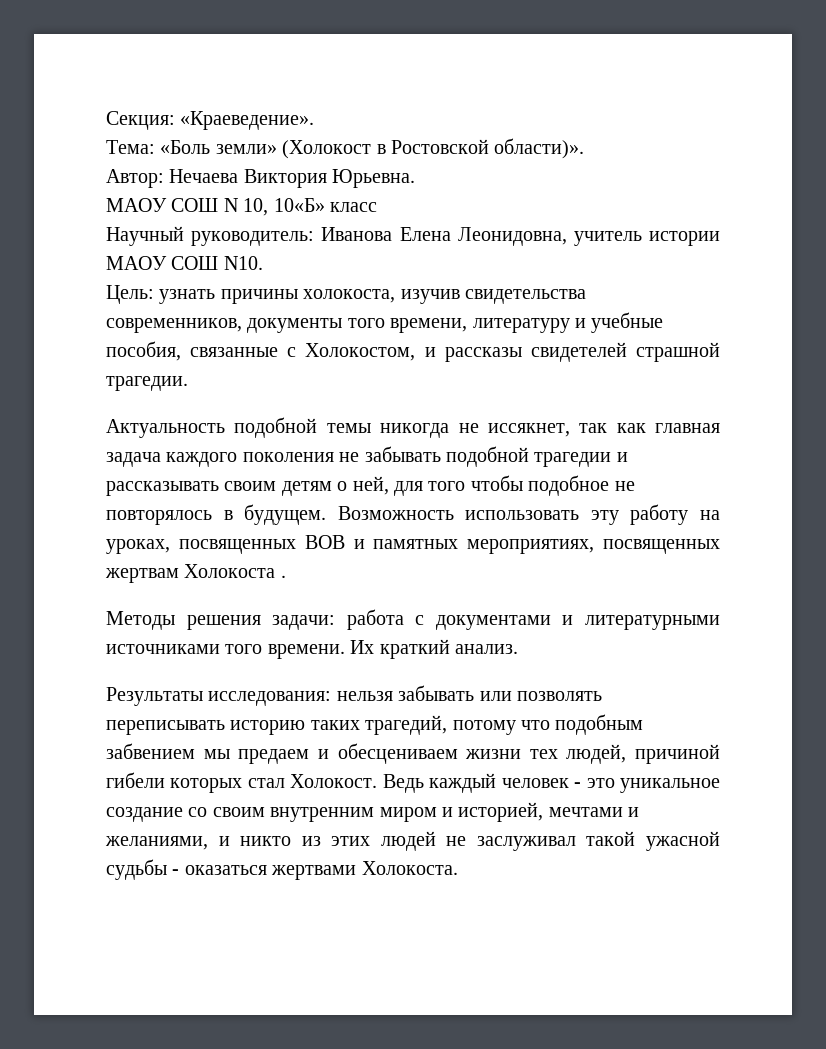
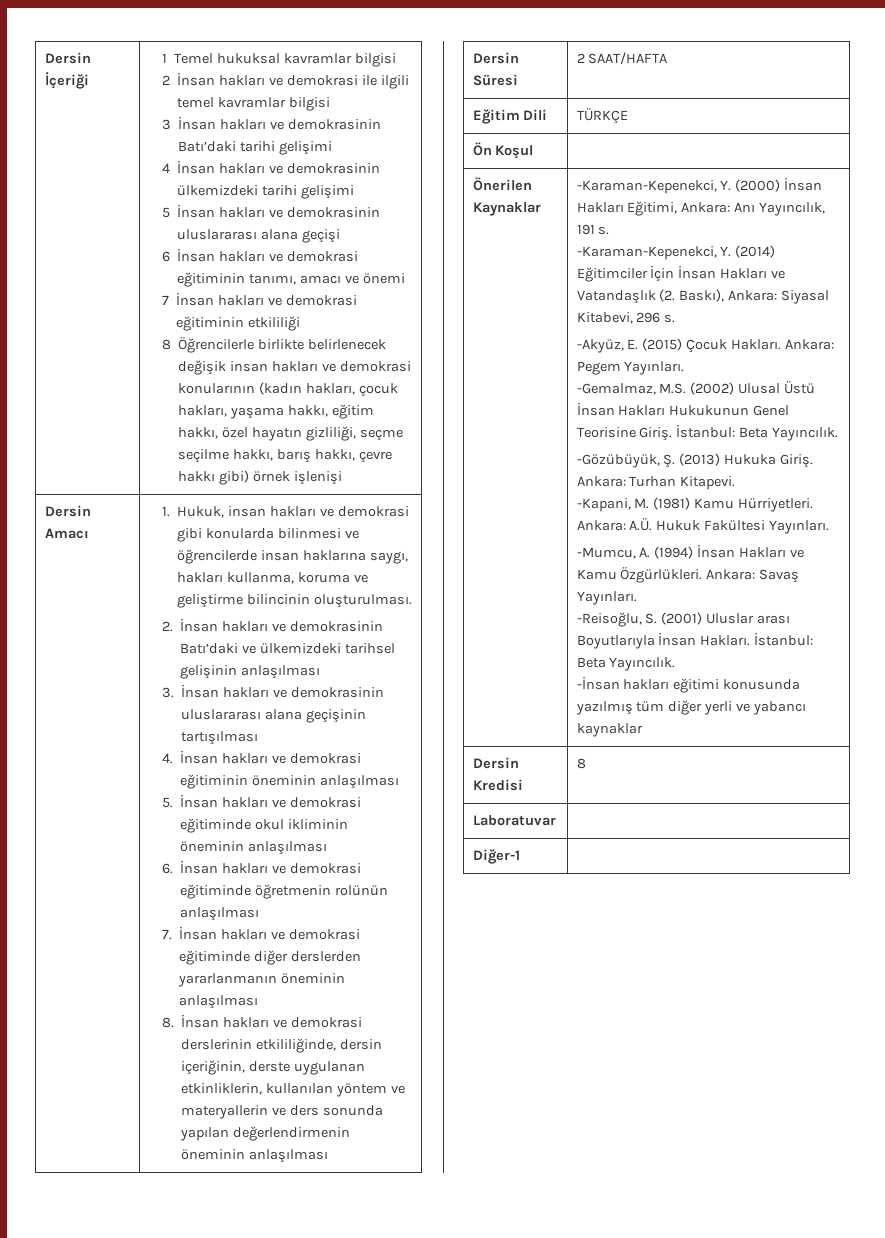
[106,111,315,130] [106,138,585,159] [106,169,416,188] [106,198,377,216] [106,226,721,246] [106,256,263,270] [106,285,586,304] [106,312,664,333] [106,341,720,362] [106,376,188,391] [106,417,720,438] [106,446,628,467] [106,475,635,496] [106,504,720,525] [106,535,720,554] [105,564,286,583] [106,609,720,630] [106,639,518,659] [106,685,602,706] [106,714,644,735] [106,743,720,764] [106,772,720,793] [106,802,640,822] [105,831,720,851] [106,859,458,880] Секция: «Краеведение». // Тема: «Боль земли» (Холокост в Ростовской области)». // Автор: Нечаева Виктория Юрьевна. // МАОУ СОШ N 10, 10«Б» класс // Научный руководитель: Иванова Елена Леонидовна, учитель истории МАОУ СОШ N10. // Цель: узнать причины холокоста, изучив свидетельства современников, документы того времени, литературу и учебные пособия, связанные с Холокостом, и рассказы свидетелей страшной трагедии. // Актуальность подобной темы никогда не иссякнет, так как главная задача каждого поколения не забывать подобной трагедии и рассказывать своим детям о ней, для того чтобы подобное не повторялось в будущем. Возможность использовать эту работу на уроках, посвященных ВОВ и памятных мероприятиях, посвященных жертвам Холокоста . // Методы решения задачи: работа с документами и литературными источниками того времени. Их краткий анализ. // Результаты исследования: нельзя забывать или позволять переписывать историю таких трагедий, потому что подобным забвением мы предаем и обесцениваем жизни тех людей, причиной гибели которых стал Холокост. Ведь каждый человек - это уникальное создание со своим внутренним миром и историей, мечтами и желаниями, и никто из этих людей не заслуживал такой ужасной судьбы - оказаться жертвами Холокоста. -> [44,52,91,64] [44,72,89,89] [161,53,396,67] [161,72,409,89] [177,97,330,111] [161,116,381,130] [178,141,332,155] [161,160,380,174] [177,185,354,199] [161,204,380,218] [177,229,340,243] [161,248,358,262] [177,272,405,287] [161,292,357,306] [176,316,300,331] [161,337,386,353] [178,360,411,375] [178,382,398,397] [178,404,374,419] [178,426,403,441] [178,449,392,463] [178,470,342,485] [44,505,91,517] [44,528,89,539] [161,506,409,518] [177,528,359,542] [177,549,408,564] [177,572,368,584] [177,594,412,608] [161,618,383,632] [180,643,395,654] [180,665,320,679] [161,684,384,698] [181,709,366,723] [181,731,259,745] [161,750,361,764] [180,774,399,789] [161,794,361,808] [180,818,348,833] [180,841,327,855] [161,860,361,874] [180,884,388,899] [180,907,260,921] [161,926,360,940] [179,950,361,965] [178,973,345,987] [179,995,259,1009] [161,1014,362,1028] [181,1038,382,1053] [181,1060,365,1075] [181,1083,405,1097] [181,1105,383,1119] [180,1126,350,1141] [181,1149,328,1163] [472,52,519,64] [472,74,518,86] [576,52,668,65] [472,109,548,124] [576,108,628,124] [472,142,534,159] [472,177,532,191] [472,202,541,216] [576,177,823,194] [576,201,826,216] [576,224,610,235] [576,245,776,260] [576,265,786,282] [576,289,830,304] [576,312,676,324] [576,338,835,353] [576,361,685,375] [576,381,816,395] [576,402,790,416] [576,424,839,441] [576,453,814,468] [576,476,736,490] [576,497,814,512] [576,518,830,534] [576,544,805,559] [576,567,800,583] [576,591,637,605] [576,612,791,627] [576,632,814,649] [576,657,676,671] [576,676,801,693] [575,700,807,715] [576,723,643,737] [472,757,519,769] [472,779,523,791] [576,758,586,769] [472,815,556,826] [472,849,520,864] Dersin İçeriği | 1 Temel hukuksal kavramlar bilgisi // 2 İnsan hakları ve demokrasi ile ilgili temel kavramlar bilgisi // 3 İnsan hakları ve demokrasinin Batı’daki tarihi gelişimi // 4 İnsan hakları ve demokrasinin ülkemizdeki tarihi gelişimi // 5 İnsan hakları ve demokrasinin uluslararası alana geçişi // 6 İnsan hakları ve demokrasi eğitiminin tanımı, amacı ve önemi // 7 İnsan hakları ve demokrasi eğitiminin etkililiği // 8 Öğrencilerle birlikte belirlenecek değişik insan hakları ve demokrasi konularının (kadın hakları, çocuk hakları, yaşama hakkı, eğitim hakkı, özel hayatın gizliliği, seçme seçilme hakkı, barış hakkı, çevre hakkı gibi) örnek işlenişi // Dersin Amacı | 1. Hukuk, insan hakları ve demokrasi gibi konularda bilinmesi ve öğrencilerde insan haklarına saygı, hakları kullanma, koruma ve geliştirme bilincinin oluşturulması. // 2. İnsan hakları ve demokrasinin Batı’daki ve ülkemizdeki tarihsel gelişinin anlaşılması // 3. İnsan hakları ve demokrasinin uluslararası alana geçişinin tartışılması // 4. İnsan hakları ve demokrasi eğitiminin öneminin anlaşılması // 5. İnsan hakları ve demokrasi eğitiminde okul ikliminin öneminin anlaşılması // 6. İnsan hakları ve demokrasi eğitiminde öğretmenin rolünün anlaşılması // 7. İnsan hakları ve demokrasi eğitiminde diğer derslerden yararlanmanın öneminin anlaşılması // 8. İnsan hakları ve demokrasi derslerinin etkililiğinde, dersin içeriğinin, derste uygulanan etkinliklerin, kullanılan yöntem ve materyallerin ve ders sonunda yapılan değerlendirmenin öneminin anlaşılması // Dersin Süresi | 2 SAAT/HAFTA // Eğitim Dili | TÜRKÇE // Ön Koşul | // Önerilen Kaynaklar | -Karaman-Kepenekci, Y. (2000) İnsan Hakları Eğitimi, Ankara: Anı Yayıncılık, 191 s. // -Karaman-Kepenekci, Y. (2014) Eğitimciler İçin İnsan Hakları ve Vatandaşlık (2. Baskı), Ankara: Siyasal Kitabevi, 296 s. // -Akyüz, E. (2015) Çocuk Hakları. Ankara: Pegem Yayınları. // -Gemalmaz, M.S. (2002) Ulusal Üstü İnsan Hakları Hukukunun Genel Teorisine Giriş. İstanbul: Beta Yayıncılık. // -Gözübüyük, Ş. (2013) Hukuka Giriş. Ankara: Turhan Kitapevi. // -Kapani, M. (1981) Kamu Hürriyetleri. Ankara: A.Ü. Hukuk Fakültesi Yayınları. // -Mumcu, A. (1994) İnsan Hakları ve Kamu Özgürlükleri. Ankara: Savaş Yayınları. // -Reisoğlu, S. (2001) Uluslar arası Boyutlarıyla İnsan Hakları. İstanbul: Beta Yayıncılık. // -İnsan hakları eğitimi konusunda yazılmış tüm diğer yerli ve yabancı kaynaklar // Dersin Kredisi | 8 // Laboratuvar | // Diğer-1 |

